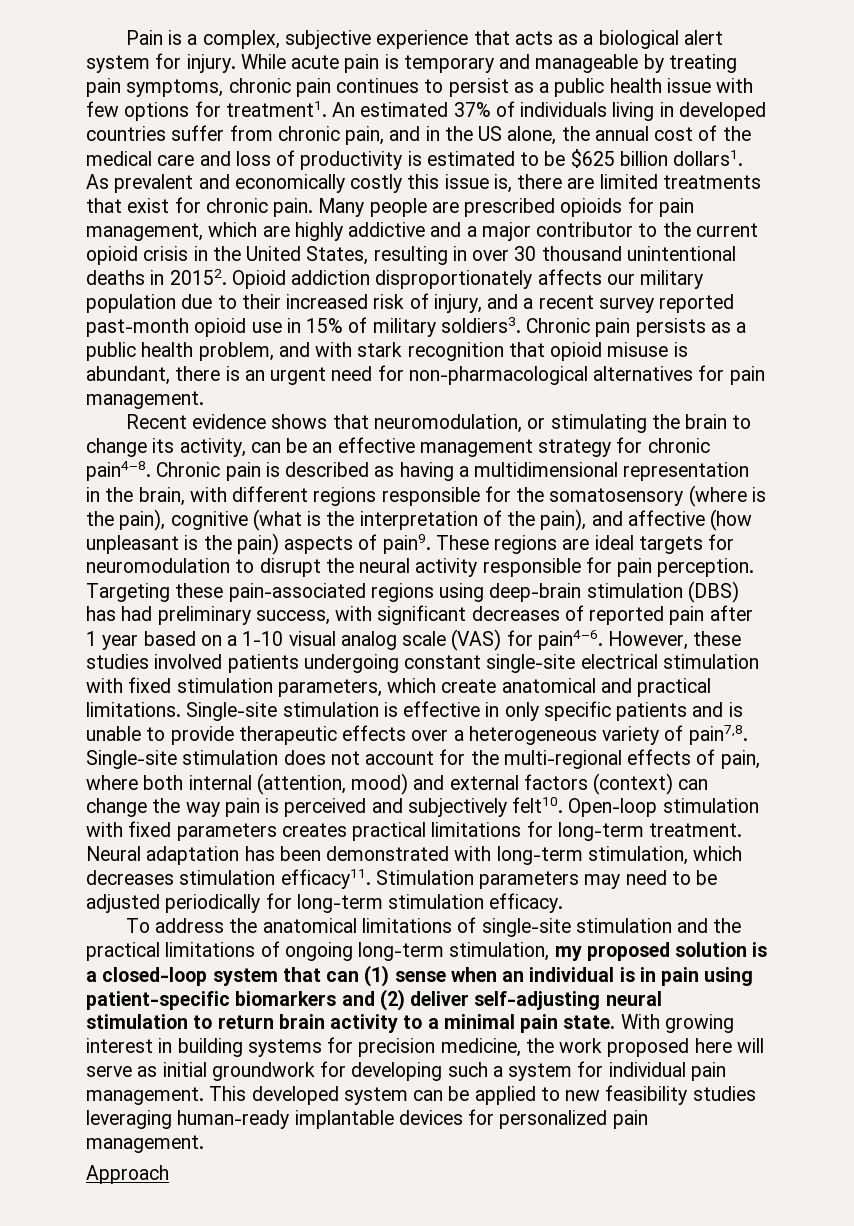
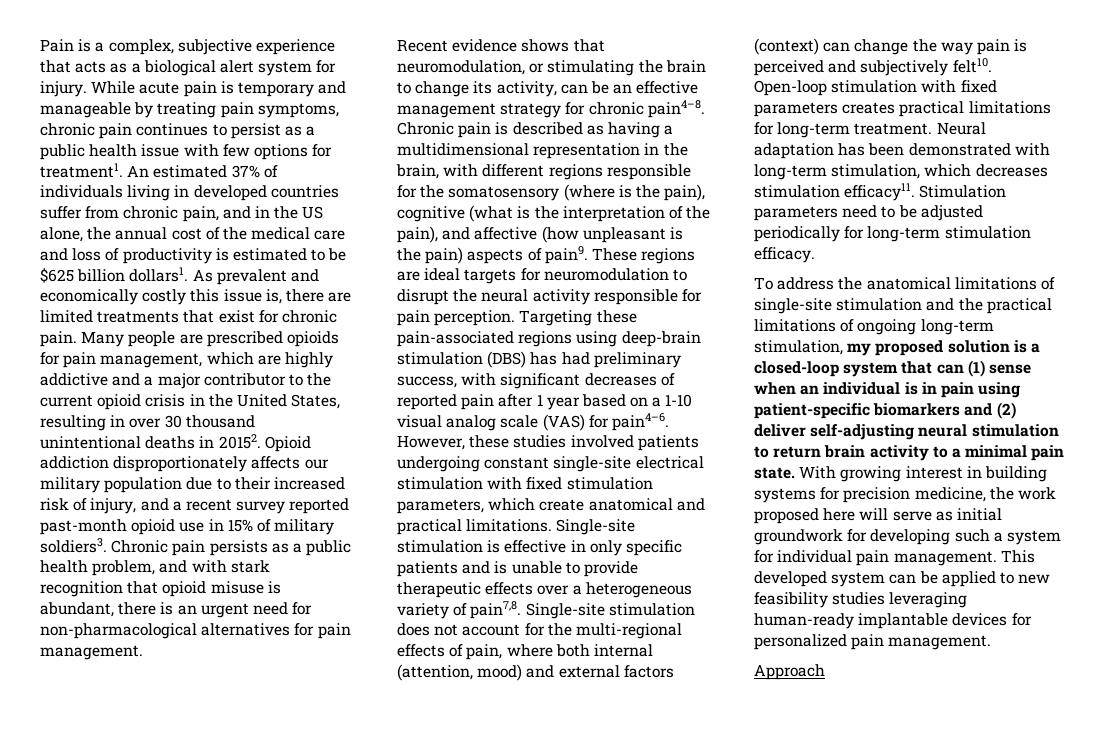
[584,874,621,889] may -> (838, 213) none

